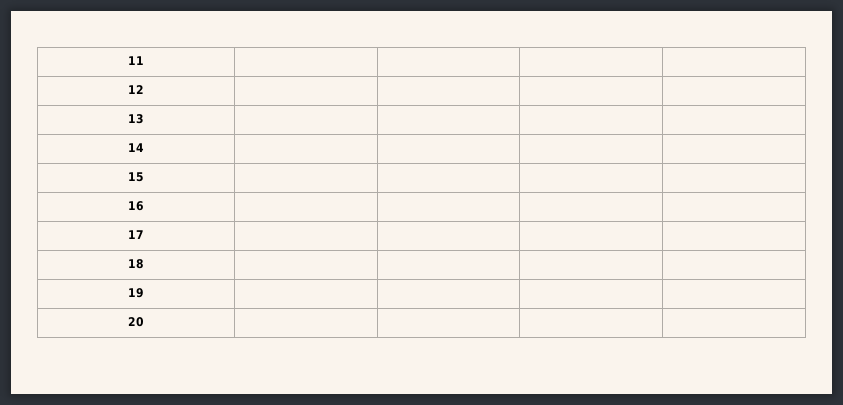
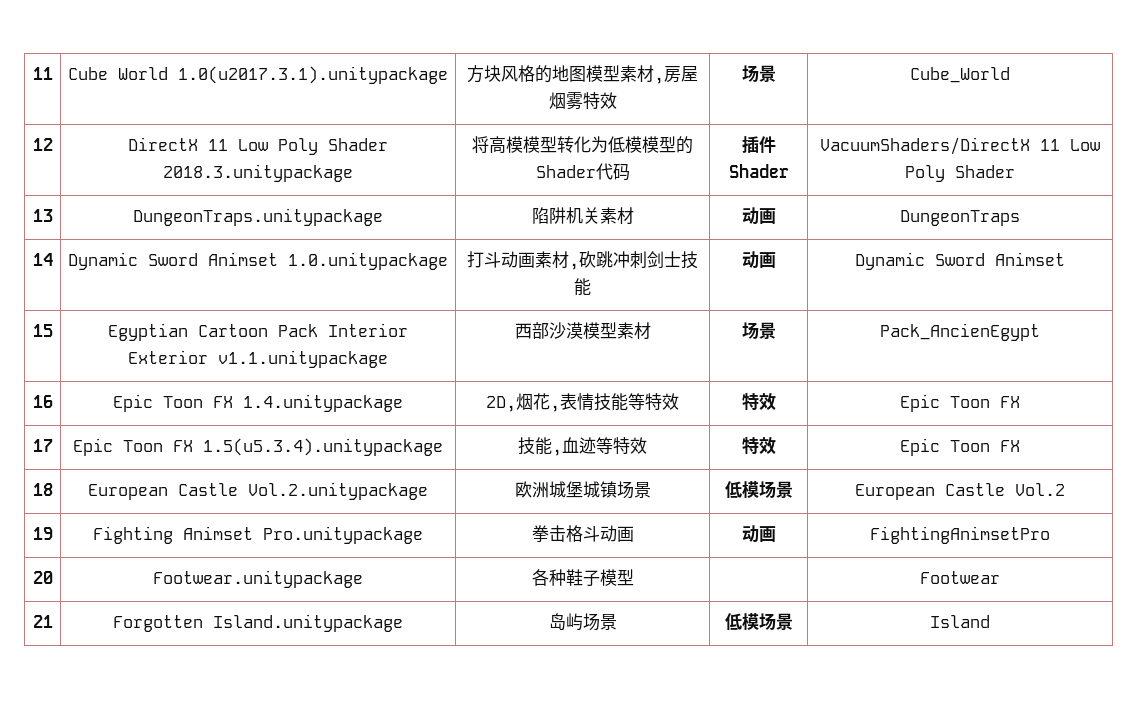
[128,85,144,94] [128,114,144,124] [128,143,144,152] [128,172,144,182] [128,201,144,211] [128,230,144,239] [128,259,144,269] [128,288,144,298] [128,317,144,327] | | | // 12 | | | | // 13 | | | | // 14 | | | | // 15 | | | | // 16 | | | | // 17 | | | | // 18 | | | | // 19 | | | | // 20 | | | | -> [67,66,448,84] [467,65,698,84] [548,92,617,110] [741,65,776,82] [910,67,1010,83] [32,138,53,151] [127,137,388,155] [163,164,353,182] [472,136,693,154] [535,163,630,181] [741,136,776,153] [728,164,789,178] [820,137,1100,155] [905,165,1015,182] [32,209,53,222] [133,208,383,226] [531,207,634,224] [741,207,776,224] [900,210,1020,226] [32,253,53,266] [67,252,448,270] [467,251,698,270] [574,278,591,296] [741,251,776,268] [855,252,1065,270] [32,324,53,337] [107,323,408,341] [127,350,388,368] [514,322,651,339] [741,322,776,339] [880,323,1040,341] [32,395,53,408] [112,394,403,412] [486,393,679,412] [741,393,776,411] [900,394,1020,412] [32,439,53,452] [72,438,443,456] [518,437,647,456] [741,437,776,455] [900,438,1020,456] [32,483,53,496] [87,482,428,500] [514,481,651,499] [724,481,793,498] [855,483,1065,500] [32,527,53,540] [92,526,423,544] [531,525,634,542] [741,525,776,542] [870,526,1050,544] [32,571,53,584] [153,570,363,588] [531,569,634,587] [920,571,1000,584] [32,615,53,628] [112,614,403,632] [548,613,617,631] [724,613,793,630] [930,615,990,628] Cube World 1.0(u2017.3.1).unitypackage | 方块风格的地图模型素材,房屋烟雾特效 | 场景 | Cube_World // 12 | DirectX 11 Low Poly Shader 2018.3.unitypackage | 将高模模型转化为低模模型的Shader代码 | 插件Shader | VacuumShaders/DirectX 11 Low Poly Shader // 13 | DungeonTraps.unitypackage | 陷阱机关素材 | 动画 | DungeonTraps // 14 | Dynamic Sword Animset 1.0.unitypackage | 打斗动画素材,砍跳冲刺剑士技能 | 动画 | Dynamic Sword Animset // 15 | Egyptian Cartoon Pack Interior Exterior v1.1.unitypackage | 西部沙漠模型素材 | 场景 | Pack_AncienEgypt // 16 | Epic Toon FX 1.4.unitypackage | 2D,烟花,表情技能等特效 | 特效 | Epic Toon FX // 17 | Epic Toon FX 1.5(u5.3.4).unitypackage | 技能,血迹等特效 | 特效 | Epic Toon FX // 18 | European Castle Vol.2.unitypackage | 欧洲城堡城镇场景 | 低模场景 | European Castle Vol.2 // 19 | Fighting Animset Pro.unitypackage | 拳击格斗动画 | 动画 | FightingAnimsetPro // 20 | Footwear.unitypackage | 各种鞋子模型 | | Footwear // 21 | Forgotten Island.unitypackage | 岛屿场景 | 低模场景 | Island

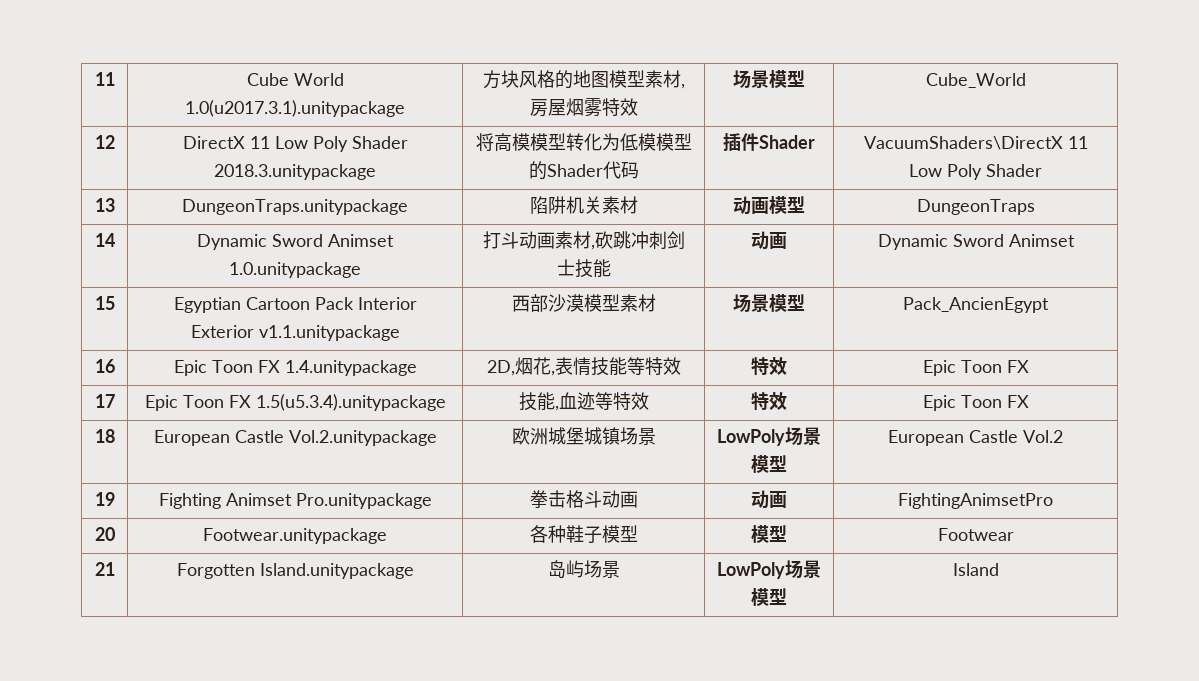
(776, 73) none -> [769,70,805,88] 模型
[820,137,1030,155] VacuumShaders/DirectX -> [863,136,1063,150] VacuumShaders\DirectX
(776, 216) none -> [769,196,805,214] 模型
(776, 330) none -> [769,294,805,312] 模型
[724,481,793,498] 低模场景 -> [717,427,821,446] [751,455,787,473] LowPoly场景模型
(634, 577) none -> [751,525,787,543] 模型
[724,613,793,630] 低模场景 -> [717,560,821,579] [751,588,787,606] LowPoly场景模型

